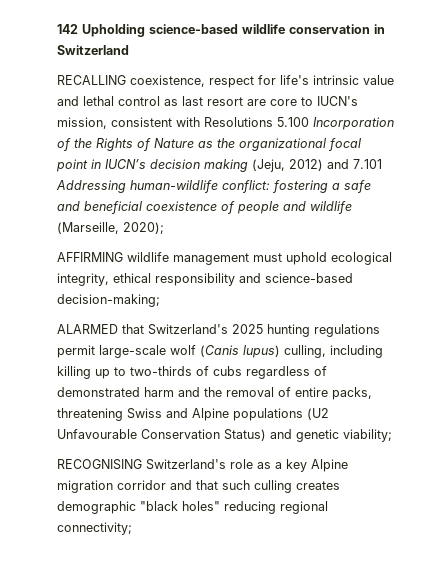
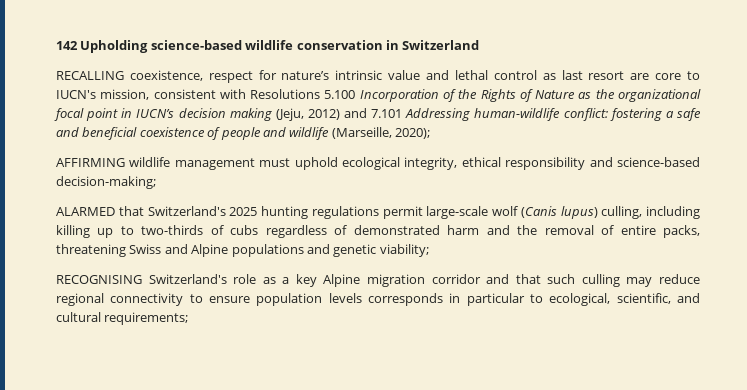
[280,75,309,85] life's -> [281,71,330,80] nature’s
[307,408,329,420] [57,429,266,441] (U2 Unfavourable Conservation Status) -> (304, 250) none
[296,481,340,490] [57,501,328,514] [57,522,132,535] creates demographic "black holes" reducing regional connectivity; -> [626,274,700,287] [56,293,700,306] [56,312,189,325] may reduce regional connectivity to ensure population levels corresponds in particular to ecological, scientific, and cultural requirements;

